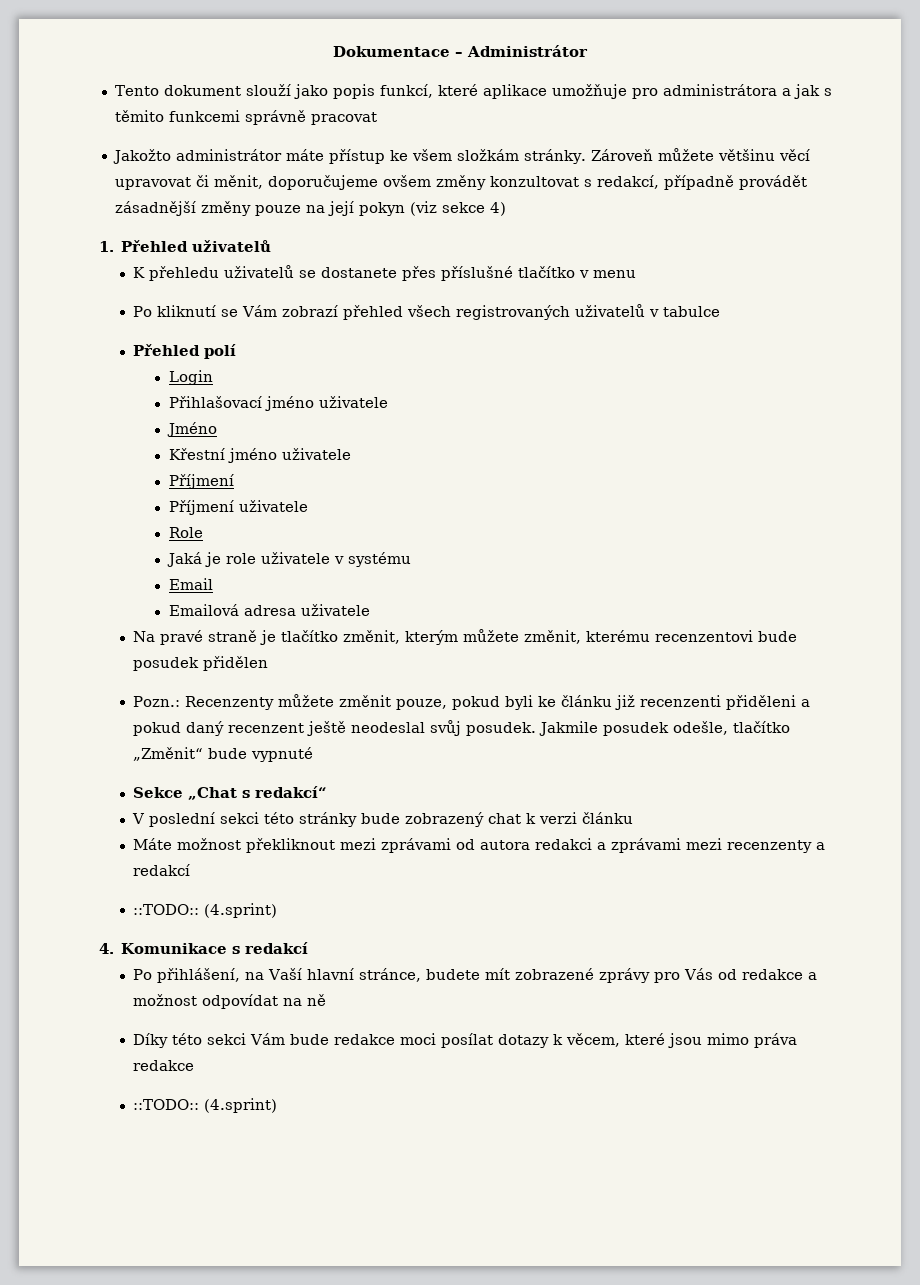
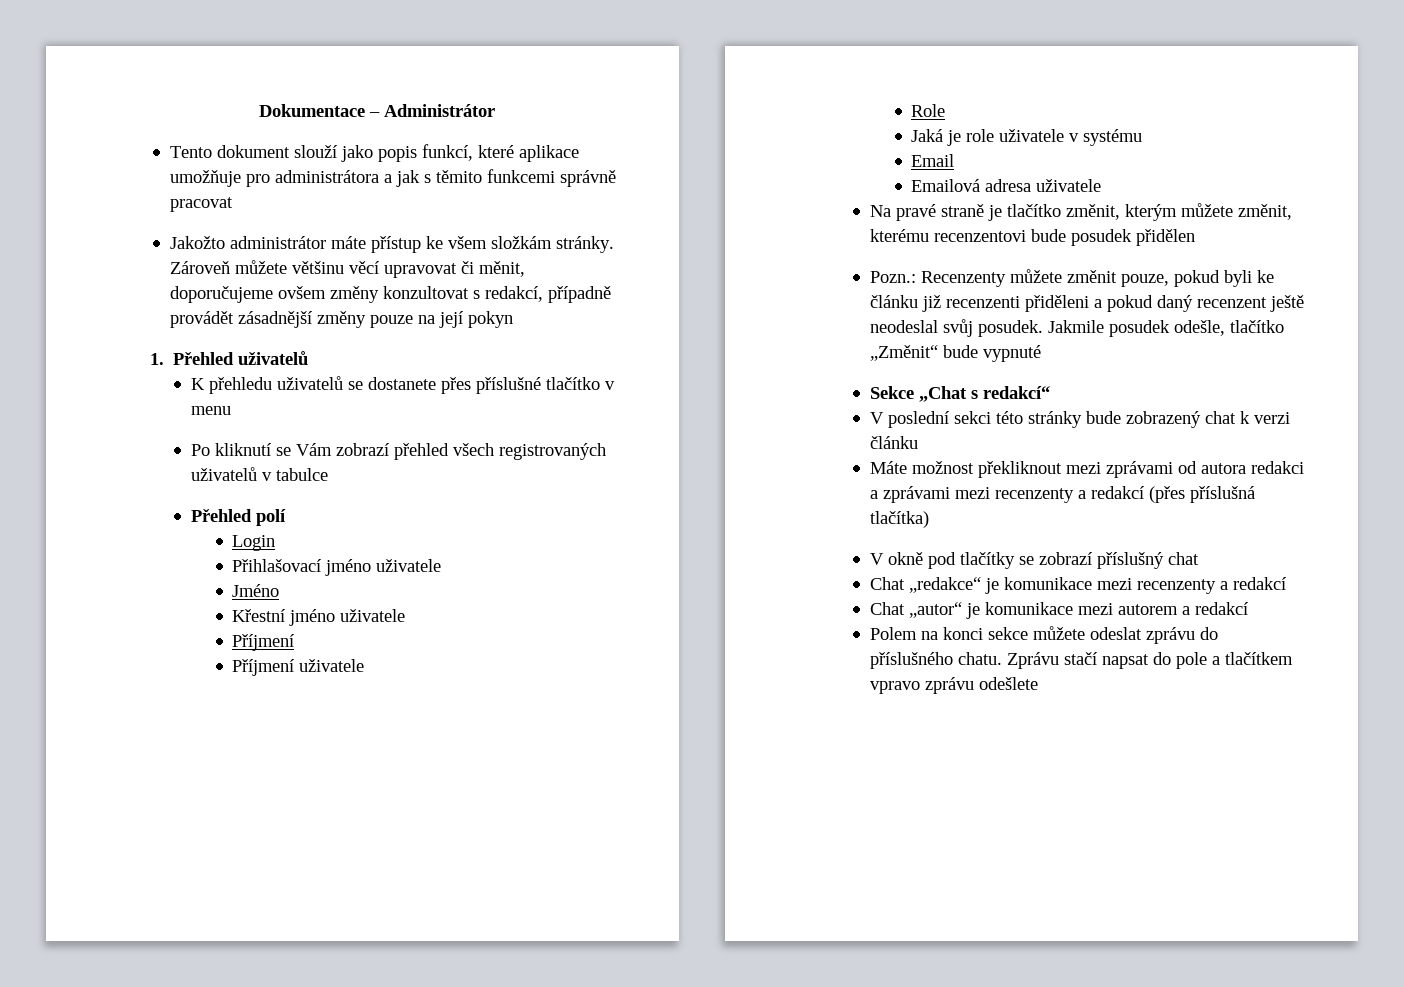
[410,201,507,216] (viz sekce 4) -> (514, 319) none
[133,903,278,918] [98,942,309,954] [133,968,818,983] [133,994,327,1009] [133,1033,798,1048] [133,1060,195,1071] [133,1098,278,1113] // ::TODO:: (4.sprint) // 4. Komunikace s redakcí // Po přihlášení, na Vaší hlavní stránce, budete mít zobrazené zprávy pro Vás od redakce a možnost odpovídat na ně // Díky této sekci Vám bude redakce moci posílat dotazy k věcem, které jsou mimo práva redakce // ::TODO:: (4.sprint) -> [1148,486,1255,503] [869,511,929,528] [869,552,1199,569] [869,577,1286,594] [869,602,1248,619] [869,626,1218,644] [869,652,1293,669] [869,677,1038,694] (přes příslušná tlačítka) // V okně pod tlačítky se zobrazí příslušný chat // Chat „redakce“ je komunikace mezi recenzenty a redakcí // Chat „autor“ je komunikace mezi autorem a redakcí // Polem na konci sekce můžete odeslat zprávu do příslušného chatu. Zprávu stačí napsat do pole a tlačítkem vpravo zprávu odešlete

